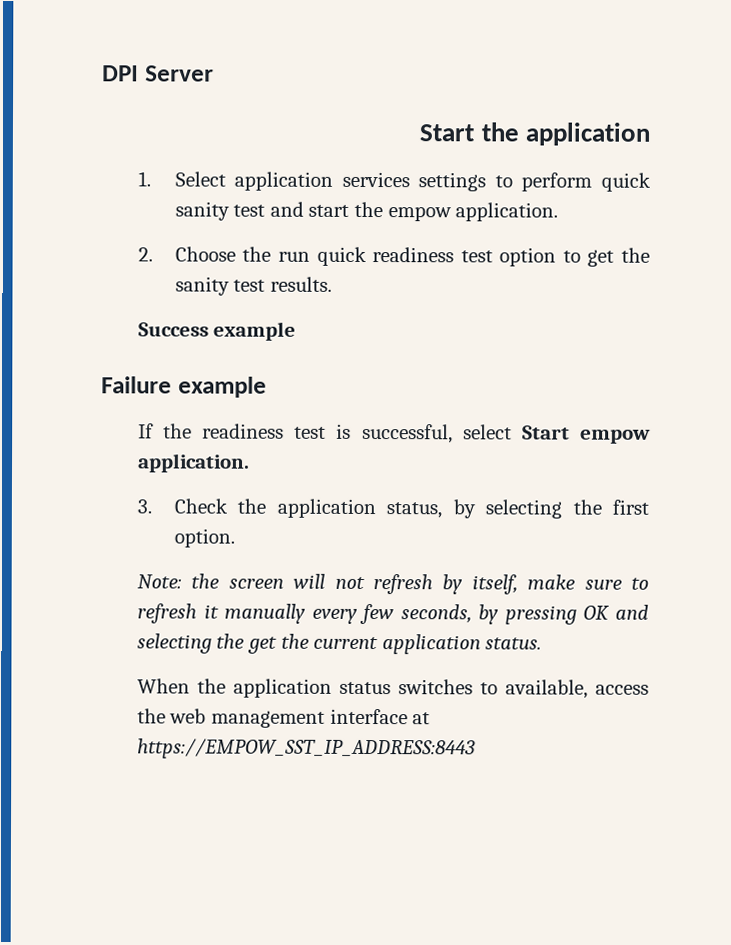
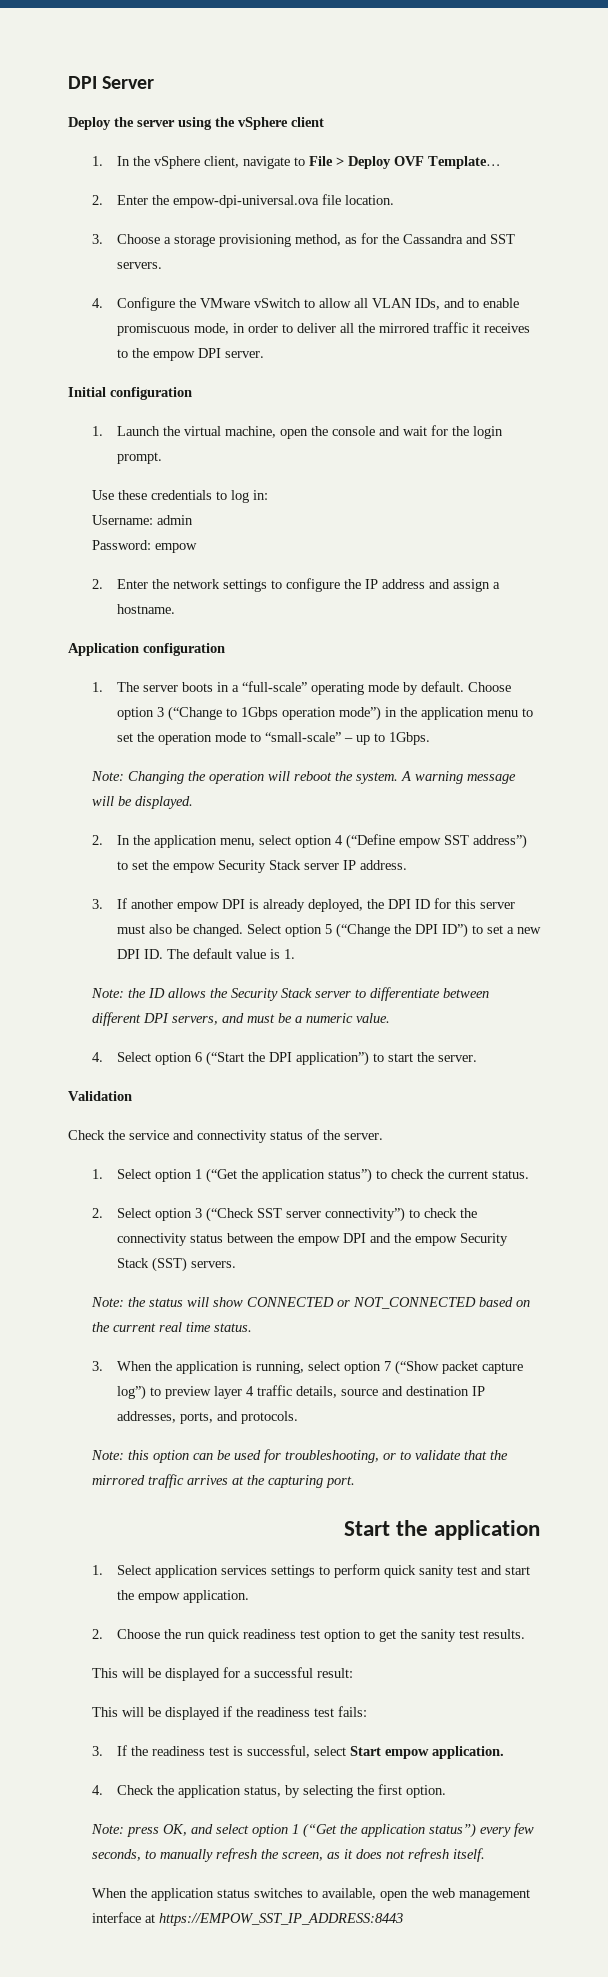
(214, 73) none -> [68,117,324,130] [92,156,501,169] [92,194,394,208] [92,233,515,247] [116,262,162,269] [92,297,519,311] [116,322,530,336] [116,348,264,361] [68,387,192,400] [92,425,503,439] [116,452,162,464] [92,490,269,503] [92,515,194,525] [92,540,198,553] [92,578,500,592] [116,604,175,614] [68,643,225,656] [92,681,511,695] [116,706,533,721] [116,732,430,745] [91,771,517,784] [92,796,194,809] [92,834,527,849] [116,860,407,873] [92,898,515,912] [116,923,541,938] [116,948,295,959] [91,987,490,1001] [92,1012,391,1026] [92,1051,477,1066] [68,1091,132,1101] [68,1129,383,1143] [92,1168,529,1183] [92,1207,477,1222] [116,1233,508,1246] [116,1257,236,1272] [91,1297,531,1309] [92,1322,253,1332] [92,1360,523,1375] [116,1385,485,1400] [116,1411,298,1424] [91,1449,509,1463] [92,1474,356,1488] // Deploy the server using the vSphere client // 1. In the vSphere client, navigate to File > Deploy OVF Template… // 2. Enter the empow-dpi-universal.ova file location. // 3. Choose a storage provisioning method, as for the Cassandra and SST servers. // 4. Configure the VMware vSwitch to allow all VLAN IDs, and to enable promiscuous mode, in order to deliver all the mirrored traffic it receives to the empow DPI server. // Initial configuration // 1. Launch the virtual machine, open the console and wait for the login prompt. // Use these credentials to log in: // Username: admin // Password: empow // 2. Enter the network settings to configure the IP address and assign a hostname. // Application configuration // 1. The server boots in a “full-scale” operating mode by default. Choose option 3 (“Change to 1Gbps operation mode”) in the application menu to set the operation mode to “small-scale” – up to 1Gbps. // Note: Changing the operation will reboot the system. A warning message will be displayed. // 2. In the application menu, select option 4 (“Define empow SST address”) to set the empow Security Stack server IP address. // 3. If another empow DPI is already deployed, the DPI ID for this server must also be changed. Select option 5 (“Change the DPI ID”) to set a new DPI ID. The default value is 1. // Note: the ID allows the Security Stack server to differentiate between different DPI servers, and must be a numeric value. // 4. Select option 6 (“Start the DPI application”) to start the server. // Validation // Check the service and connectivity status of the server. // 1. Select option 1 (“Get the application status”) to check the current status. // 2. Select option 3 (“Check SST server connectivity”) to check the connectivity status between the empow DPI and the empow Security Stack (SST) servers. // Note: the status will show CONNECTED or NOT_CONNECTED based on the current real time status. // 3. When the application is running, select option 7 (“Show packet capture log”) to preview layer 4 traffic details, source and destination IP addresses, ports, and protocols. // Note: this option can be used for troubleshooting, or to validate that the mirrored traffic arrives at the capturing port.
[137,321,297,341] [101,376,267,398] Success example // Failure example // -> [92,1667,354,1681] [92,1706,368,1720] [92,1746,104,1756] This will be displayed for a successful result: // This will be displayed if the readiness test fails: // 3.
[136,499,152,514] 3. -> [92,1785,104,1795] 4.
[191,573,649,595] [136,603,650,625] [136,633,543,655] the screen will not refresh by itself, make sure to refresh it manually every few seconds, by pressing OK and selecting the get the current application status. -> [127,1823,535,1838] [92,1848,486,1862] press OK, and select option 1 (“Get the application status”) every few seconds, to manually refresh the screen, as it does not refresh itself.
[595,684,649,695] access -> [380,1891,409,1901] open

